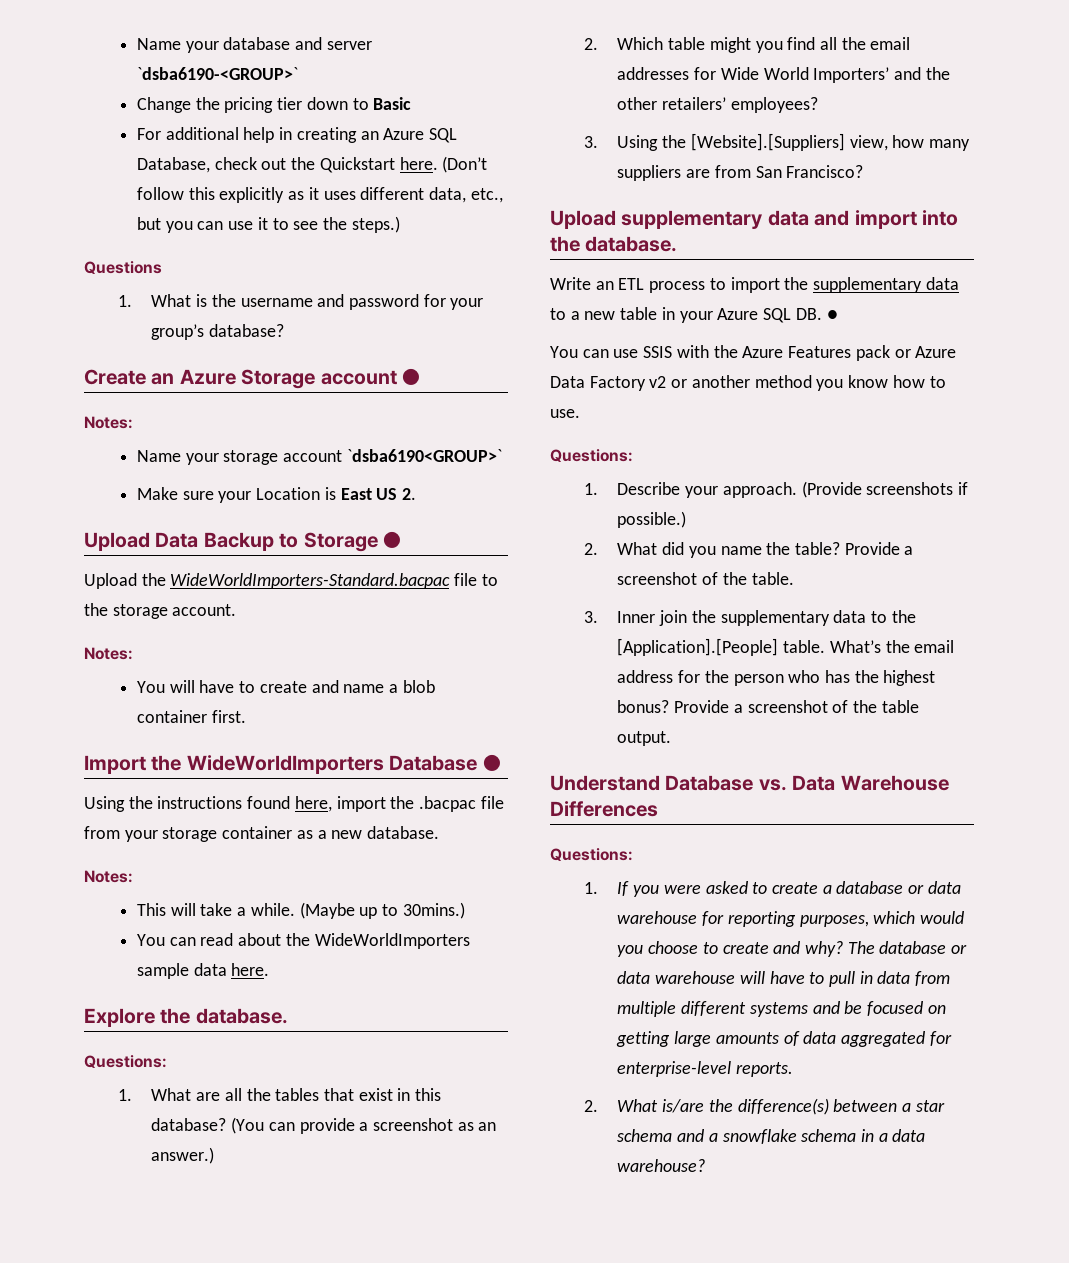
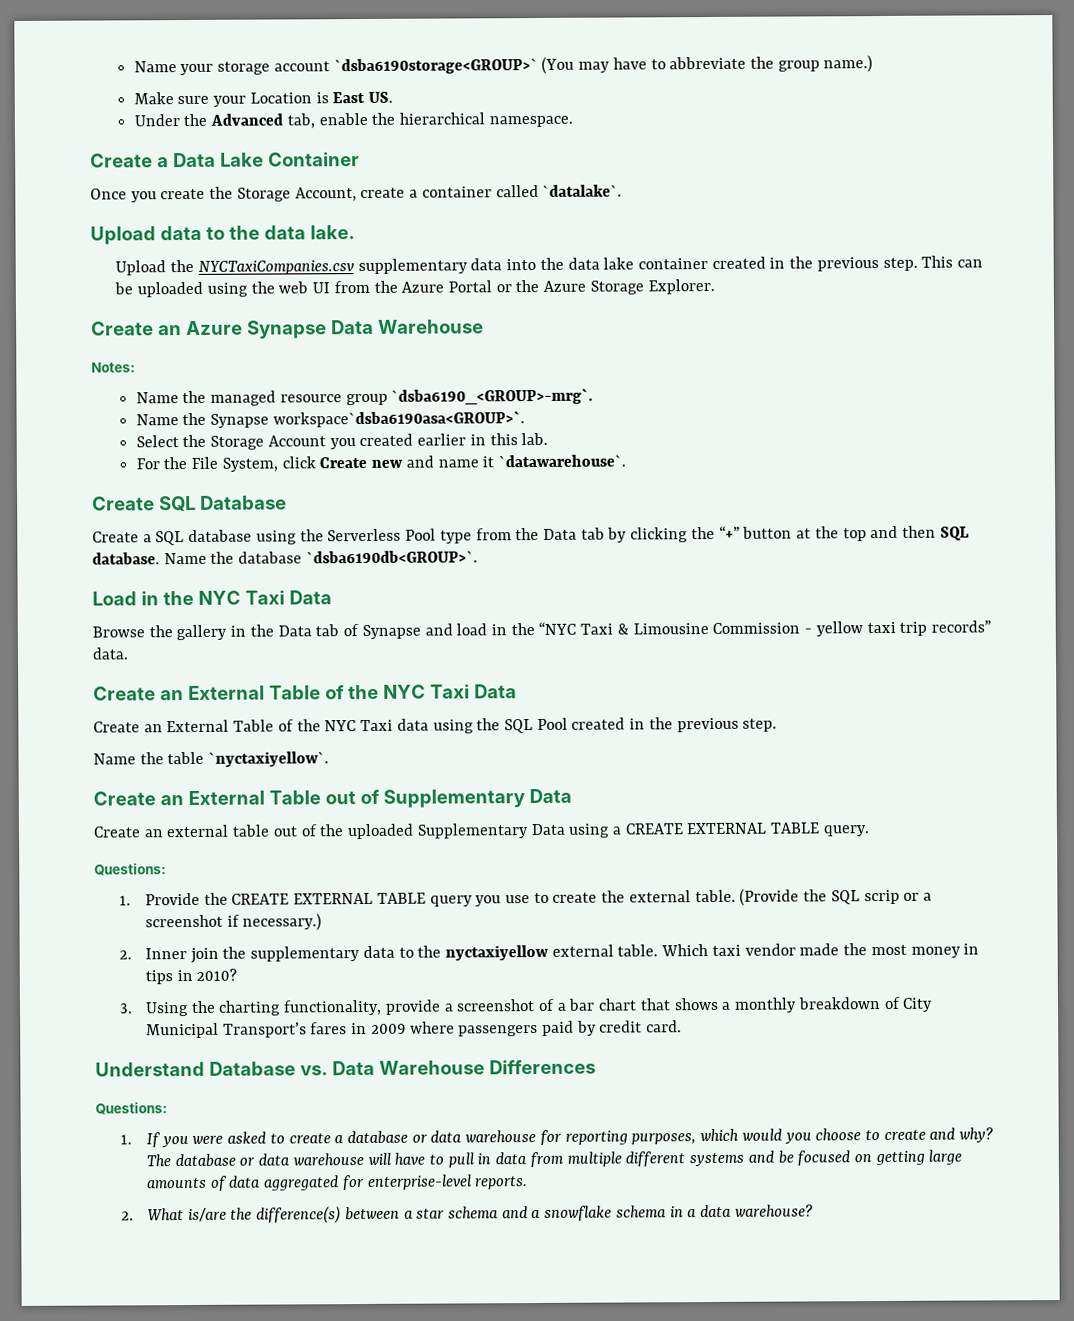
[136,37,372,53] [136,67,298,80] [136,97,412,113] [136,127,458,143] [136,156,488,173] [136,187,503,203] [136,216,400,233] [84,261,162,274] [117,294,484,310] [151,324,285,340] [84,368,420,389] [84,416,133,429] [136,449,502,465] Name your database and server `dsba6190-<GROUP>` // Change the pricing tier down to Basic // For additional help in creating an Azure SQL Database, check out the Quickstart here. (Don’t follow this explicitly as it uses different data, etc., but you can use it to see the steps.) // Questions // 1. What is the username and password for your group’s database? // Create an Azure Storage account ● // Notes: // Name your storage account `dsba6190<GROUP>` -> [133,55,874,76] Name your storage account `dsba6190storage<GROUP>` (You may have to abbreviate the group name.)
[376,488,417,500] [84,531,401,552] [84,573,498,589] [84,603,237,619] [84,647,133,660] [136,680,435,693] [136,710,246,723] [84,754,501,774] [84,796,504,812] [84,826,440,842] [84,870,133,883] [136,902,465,919] [136,933,470,949] [136,963,270,979] [84,1008,288,1027] [84,1055,167,1068] [117,1088,442,1101] [151,1117,497,1134] [151,1147,215,1164] [583,37,911,53] [617,67,950,83] [617,97,818,113] [583,133,971,151] [617,165,864,181] [550,210,958,229] [550,236,678,252] [550,277,959,293] [550,307,838,323] [550,345,957,361] [550,375,946,391] [550,409,580,418] [550,449,633,462] [583,481,969,498] [617,511,687,528] [583,542,914,558] [617,572,794,585] [583,611,598,623] US 2. // Upload Data Backup to Storage ● // Upload the WideWorldImporters-Standard.bacpac file to the storage account. // Notes: // You will have to create and name a blob container first. // Import the WideWorldImporters Database ● // Using the instructions found here, import the .bacpac file from your storage container as a new database. // Notes: // This will take a while. (Maybe up to 30mins.) // You can read about the WideWorldImporters sample data here. // Explore the database. // Questions: // 1. What are all the tables that exist in this database? (You can provide a screenshot as an answer.) // 2. Which table might you find all the email addresses for Wide World Importers’ and the other retailers’ employees? // 3. Using the [Website].[Suppliers] view, how many suppliers are from San Francisco? // Upload supplementary data and import into the database. // Write an ETL process to import the supplementary data to a new table in your Azure SQL DB. ● // You can use SSIS with the Azure Features pack or Azure Data Factory v2 or another method you know how to use. // Questions: // 1. Describe your approach. (Provide screenshots if possible.) // 2. What did you name the table? Provide a screenshot of the table. // 3. -> [368,91,394,103] [133,112,573,129] [90,152,360,168] [90,184,623,203] [90,225,355,245] [115,255,984,276] [114,278,715,298] [91,319,484,339] [91,362,136,373] [135,387,594,406] [135,410,525,428] [135,432,549,450] [135,454,626,472] [92,495,287,512] [92,525,969,546] [92,550,478,565] [92,590,332,606] [92,620,991,641] [92,647,128,660] [93,684,517,701] [93,717,778,734] [93,751,330,767] [93,788,572,808] [93,822,870,840] [94,863,167,876] [119,888,932,907] [144,913,323,931] [119,950,133,960] US. // Under the Advanced tab, enable the hierarchical namespace. // Create a Data Lake Container // Once you create the Storage Account, create a container called `datalake`. // Upload data to the data lake. // Upload the NYCTaxiCompanies.csv supplementary data into the data lake container created in the previous step. This can be uploaded using the web UI from the Azure Portal or the Azure Storage Explorer. // Create an Azure Synapse Data Warehouse // Notes: // Name the managed resource group `dsba6190_<GROUP>-mrg`. // Name the Synapse workspace`dsba6190asa<GROUP>`. // Select the Storage Account you created earlier in this lab. // For the File System, click Create new and name it `datawarehouse`. // Create SQL Database // Create a SQL database using the Serverless Pool type from the Data tab by clicking the “+” button at the top and then SQL database. Name the database `dsba6190db<GROUP>`. // Load in the NYC Taxi Data // Browse the gallery in the Data tab of Synapse and load in the “NYC Taxi & Limousine Commission - yellow taxi trip records” data. // Create an External Table of the NYC Taxi Data // Create an External Table of the NYC Taxi data using the SQL Pool created in the previous step. // Name the table `nyctaxiyellow`. // Create an External Table out of Supplementary Data // Create an external table out of the uploaded Supplementary Data using a CREATE EXTERNAL TABLE query. // Questions: // 1. Provide the CREATE EXTERNAL TABLE query you use to create the external table. (Provide the SQL scrip or a screenshot if necessary.) // 2.
[617,638,955,656] [617,670,936,686] [617,700,919,713] [617,731,672,746] [Application].[People] table. What’s the email address for the person who has the highest bonus? Provide a screenshot of the table output. -> [444,943,980,961] [144,968,238,985] [119,996,934,1017] [145,1020,683,1039] nyctaxiyellow external table. Which taxi vendor made the most money in tips in 2010? // 3. Using the charting functionality, provide a screenshot of a bar chart that shows a monthly breakdown of City Municipal Transport’s fares in 2009 where passengers paid by credit card.

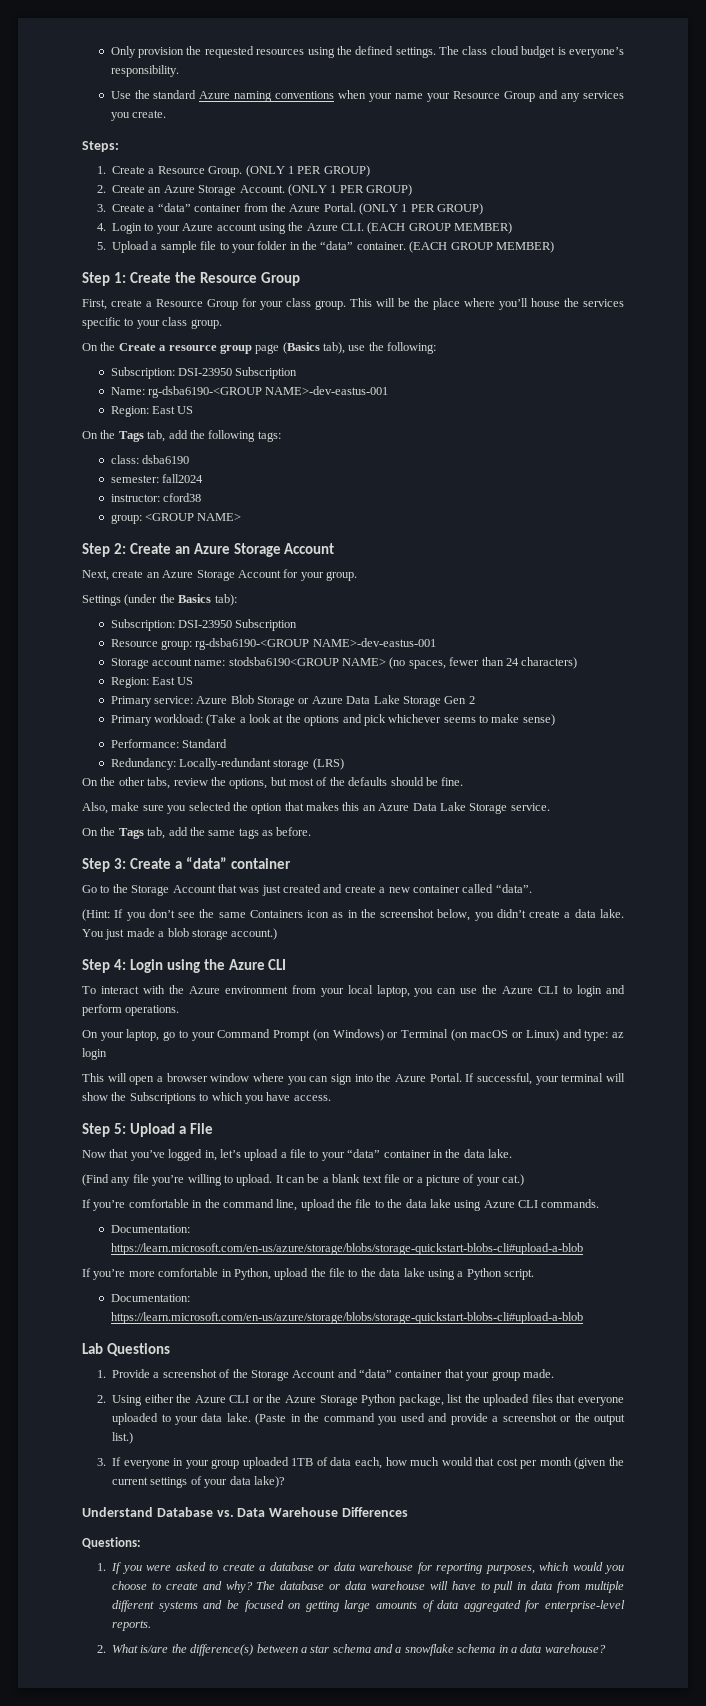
[133,55,874,76] [133,91,394,107] [133,112,573,129] [90,152,360,168] [90,186,419,203] Name your storage account `dsba6190storage<GROUP>` (You may have to abbreviate the group name.) // Make sure your Location is East US. // Under the Advanced tab, enable the hierarchical namespace. // Create a Data Lake Container // Once you create the Storage Account, create a -> [110,46,624,58] [110,65,179,77] [110,90,624,102] [110,110,166,121] [82,141,119,152] [96,165,370,177] [96,184,413,196] [96,203,484,215] [96,222,513,234] [96,241,554,253] [82,272,300,286] [82,298,624,310] [82,317,222,329] [82,342,437,354] [110,367,298,379] [110,386,389,398] [110,406,194,417] [82,430,281,442] [110,455,189,464] [110,474,203,483] [110,493,201,502] [110,513,242,524] [82,543,335,557] [82,569,357,581] [82,594,237,606] [110,619,298,631] [110,638,436,650] [110,657,578,669] [110,677,194,688] [110,695,475,707] [110,714,555,726] [110,739,227,748] [110,758,344,770] [82,777,464,789] [82,802,550,814] [82,827,312,839] [82,857,291,872] [82,884,410,896] Only provision the requested resources using the defined settings. The class cloud budget is everyone’s responsibility. // Use the standard Azure naming conventions when your name your Resource Group and any services you create. // Steps: // 1. Create a Resource Group. (ONLY 1 PER GROUP) // 2. Create an Azure Storage Account. (ONLY 1 PER GROUP) // 3. Create a “data” container from the Azure Portal. (ONLY 1 PER GROUP) // 4. Login to your Azure account using the Azure CLI. (EACH GROUP MEMBER) // 5. Upload a sample file to your folder in the “data” container. (EACH GROUP MEMBER) // Step 1: Create the Resource Group // First, create a Resource Group for your class group. This will be the place where you’ll house the services specific to your class group. // On the Create a resource group page (Basics tab), use the following: // Subscription: DSI-23950 Subscription // Name: rg-dsba6190-<GROUP NAME>-dev-eastus-001 // Region: East US // On the Tags tab, add the following tags: // class: dsba6190 // semester: fall2024 // instructor: cford38 // group: <GROUP NAME> // Step 2: Create an Azure Storage Account // Next, create an Azure Storage Account for your group. // Settings (under the Basics tab): // Subscription: DSI-23950 Subscription // Resource group: rg-dsba6190-<GROUP NAME>-dev-eastus-001 // Storage account name: stodsba6190<GROUP NAME> (no spaces, fewer than 24 characters) // Region: East US // Primary service: Azure Blob Storage or Azure Data Lake Storage Gen 2 // Primary workload: (Take a look at the options and pick whichever seems to make sense) // Performance: Standard // Redundancy: Locally-redundant storage (LRS) // On the other tabs, review the options, but most of the defaults should be fine. // Also, make sure you selected the option that makes this an Azure Data Lake Storage service. // On the Tags tab, add the same tags as before. // Step 3: Create a “data” container // Go to the Storage Account that was just created and create a new
[542,184,623,197] [90,225,355,245] [115,255,984,276] [114,280,492,298] `datalake`. // Upload data to the data lake. // Upload the NYCTaxiCompanies.csv supplementary data into the data lake container created in the previous step. This can be uploaded using the web UI from the Azure Portal -> [495,884,532,893] [82,909,624,921] [82,928,278,940] [82,959,287,973] [82,985,626,997] [82,1004,180,1016] [82,1029,624,1041] [82,1048,107,1060] [82,1073,626,1085] [82,1092,331,1104] [82,1123,213,1137] [82,1149,512,1161] [82,1174,525,1186] [82,1199,600,1211] [110,1225,190,1233] [110,1243,583,1255] [82,1268,534,1280] [110,1294,190,1302] [110,1312,583,1324] [82,1343,170,1356] [96,1369,554,1381] [96,1394,250,1406] “data”. // (Hint: If you don’t see the same Containers icon as in the screenshot below, you didn’t create a data lake. You just made a blob storage account.) // Step 4: Login using the Azure CLI // To interact with the Azure environment from your local laptop, you can use the Azure CLI to login and perform operations. // On your laptop, go to your Command Prompt (on Windows) or Terminal (on macOS or Linux) and type: az login // This will open a browser window where you can sign into the Azure Portal. If successful, your terminal will show the Subscriptions to which you have access. // Step 5: Upload a File // Now that you’ve logged in, let’s upload a file to your “data” container in the data lake. // (Find any file you’re willing to upload. It can be a blank text file or a picture of your cat.) // If you’re comfortable in the command line, upload the file to the data lake using Azure CLI commands. // Documentation: https://learn.microsoft.com/en-us/azure/storage/blobs/storage-quickstart-blobs-cli#upload-a-blob // If you’re more comfortable in Python, upload the file to the data lake using a Python script. // Documentation: https://learn.microsoft.com/en-us/azure/storage/blobs/storage-quickstart-blobs-cli#upload-a-blob // Lab Questions // 1. Provide a screenshot of the Storage Account and “data” container that your group made. // 2. Using either the Azure CLI
[647,278,715,295] [91,319,484,339] [91,362,136,373] [135,387,594,406] [135,410,525,428] [135,432,549,450] [135,454,626,472] [92,495,287,512] [92,525,969,546] [92,550,478,565] [92,590,332,606] [92,620,991,641] [92,647,128,660] [93,684,517,701] [93,717,778,734] [93,751,330,767] [93,788,572,808] [93,822,870,840] [94,863,167,876] [119,888,932,907] [144,913,323,931] [119,943,980,964] [144,968,238,985] [119,996,934,1017] [145,1020,683,1039] Explorer. // Create an Azure Synapse Data Warehouse // Notes: // Name the managed resource group `dsba6190_<GROUP>-mrg`. // Name the Synapse workspace`dsba6190asa<GROUP>`. // Select the Storage Account you created earlier in this lab. // For the File System, click Create new and name it `datawarehouse`. // Create SQL Database // Create a SQL database using the Serverless Pool type from the Data tab by clicking the “+” button at the top and then SQL database. Name the database `dsba6190db<GROUP>`. // Load in the NYC Taxi Data // Browse the gallery in the Data tab of Synapse and load in the “NYC Taxi & Limousine Commission - yellow taxi trip records” data. // Create an External Table of the NYC Taxi Data // Create an External Table of the NYC Taxi data using the SQL Pool created in the previous step. // Name the table `nyctaxiyellow`. // Create an External Table out of Supplementary Data // Create an external table out of the uploaded Supplementary Data using a CREATE EXTERNAL TABLE query. // Questions: // 1. Provide the CREATE EXTERNAL TABLE query you use to create the external table. (Provide the SQL scrip or a screenshot if necessary.) // 2. Inner join the supplementary data to the nyctaxiyellow external table. Which taxi vendor made the most money in tips in 2010? // 3. Using the charting functionality, provide a screenshot of a bar chart that shows a monthly breakdown of City Municipal Transport’s fares in 2009 where passengers paid by credit card. -> [361,1394,624,1406] [112,1413,625,1425] [112,1432,134,1444] [96,1457,624,1469] [112,1476,285,1488] Python package, list the uploaded files that everyone uploaded to your data lake. (Paste in the command you used and provide a screenshot or the output list.) // 3. If everyone in your group uploaded 1TB of data each, how much would that cost per month (given the current settings of your data lake)?

